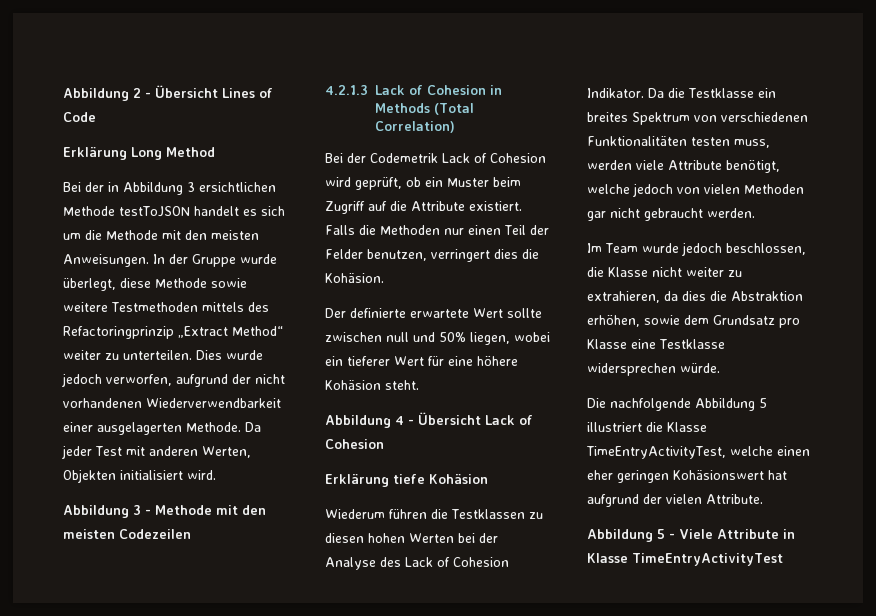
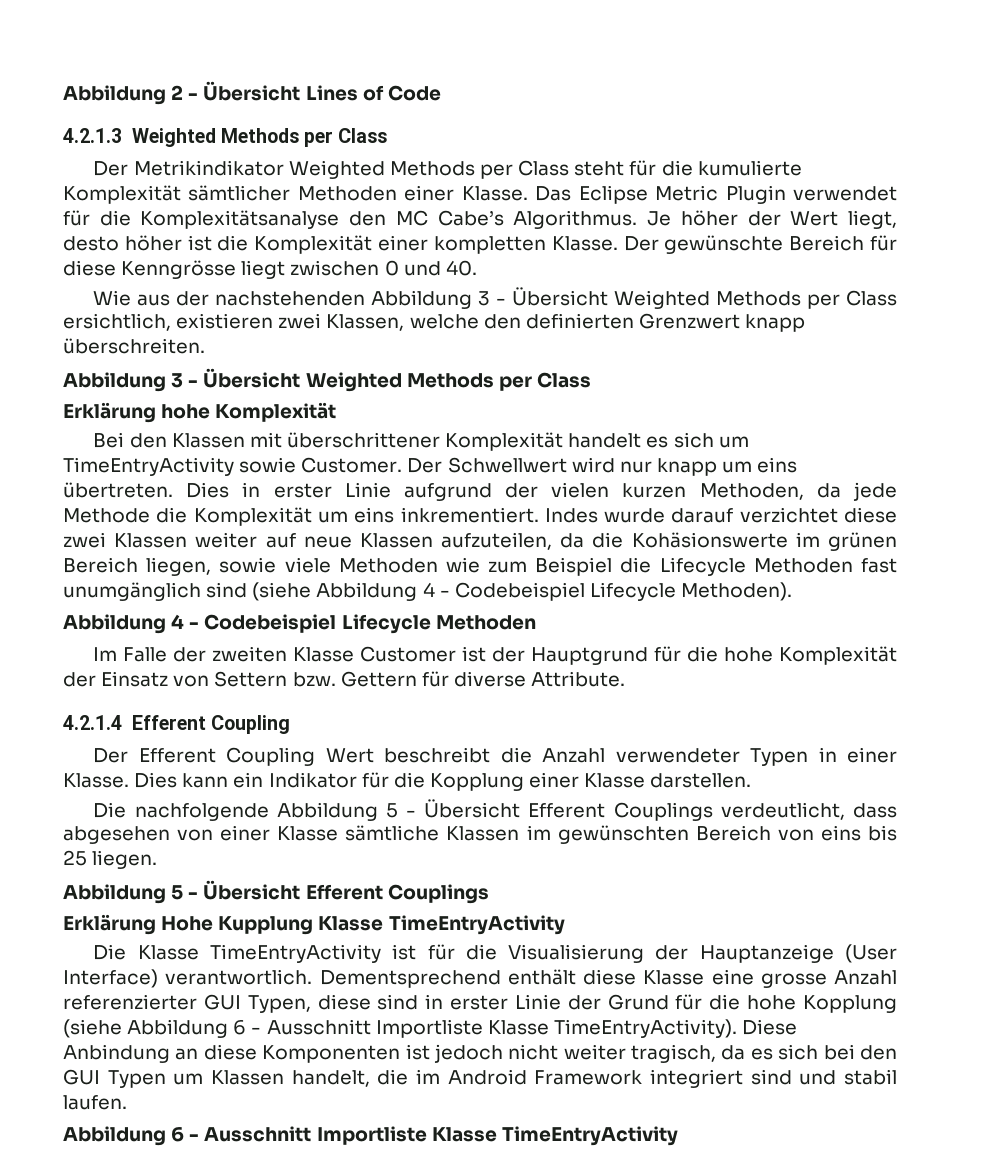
[63,147,215,160] [63,182,276,195] [63,206,285,217] [63,230,259,240] [63,254,277,267] [63,278,247,291] [63,302,269,312] [63,326,283,339] [63,350,263,360] [62,373,285,387] [63,398,281,408] [63,422,261,435] [62,445,251,459] [63,469,216,483] [63,505,266,518] [63,529,191,539] [325,85,502,95] [375,103,474,115] [375,121,455,133] [325,153,546,163] [325,177,521,190] [325,201,522,214] [325,225,549,235] [325,249,539,262] [325,273,384,283] [325,308,542,318] [325,332,550,345] [325,355,518,366] [325,380,419,390] [325,412,533,428] [325,439,384,449] [325,474,488,487] [325,509,543,519] [325,533,498,543] [325,557,509,570] [587,88,776,98] [587,112,808,125] [587,136,770,148] [587,159,780,173] [587,183,804,197] [587,208,755,221] [587,242,806,256] [587,267,742,277] [587,291,803,303] [587,314,800,328] [587,339,725,349] [587,363,720,376] [587,398,767,411] [587,422,707,432] [586,446,810,459] [587,470,787,483] [587,494,763,507] [587,529,795,542] [587,553,783,566] // Erklärung Long Method // Bei der in Abbildung 3 ersichtlichen Methode testToJSON handelt es sich um die Methode mit den meisten Anweisungen. In der Gruppe wurde überlegt, diese Methode sowie weitere Testmethoden mittels des Refactoringprinzip „Extract Method“ weiter zu unterteilen. Dies wurde jedoch verworfen, aufgrund der nicht vorhandenen Wiederverwendbarkeit einer ausgelagerten Methode. Da jeder Test mit anderen Werten, Objekten initialisiert wird. // Abbildung 3 - Methode mit den meisten Codezeilen // 4.2.1.3 Lack of Cohesion in Methods (Total Correlation) // Bei der Codemetrik Lack of Cohesion wird geprüft, ob ein Muster beim Zugriff auf die Attribute existiert. Falls die Methoden nur einen Teil der Felder benutzen, verringert dies die Kohäsion. // Der definierte erwartete Wert sollte zwischen null und 50% liegen, wobei ein tieferer Wert für eine höhere Kohäsion steht. // Abbildung 4 - Übersicht Lack of Cohesion // Erklärung tiefe Kohäsion // Wiederum führen die Testklassen zu diesen hohen Werten bei der Analyse des Lack of Cohesion Indikator. Da die Testklasse ein breites Spektrum von verschiedenen Funktionalitäten testen muss, werden viele Attribute benötigt, welche jedoch von vielen Methoden gar nicht gebraucht werden. // Im Team wurde jedoch beschlossen, die Klasse nicht weiter zu extrahieren, da dies die Abstraktion erhöhen, sowie dem Grundsatz pro Klasse eine Testklasse widersprechen würde. // Die nachfolgende Abbildung 5 illustriert die Klasse TimeEntryActivityTest, welche einen eher geringen Kohäsionswert hat aufgrund der vielen Attribute. // Abbildung 5 - Viele Attribute in Klasse TimeEntryActivityTest -> [63,128,388,147] [93,160,802,179] [63,185,898,204] [63,210,898,229] [63,235,898,254] [63,260,477,279] [93,287,898,309] [63,313,806,332] [63,338,205,354] [63,368,591,392] [63,402,337,423] [93,432,749,451] [63,457,798,476] [63,482,897,501] [63,507,897,526] [63,532,898,551] [63,557,898,576] [63,582,793,601] [63,614,536,634] [93,646,898,665] [63,671,626,687] [63,715,290,734] [93,747,897,766] [63,772,752,791] [93,799,898,821] [63,825,898,844] [63,850,158,869] [63,880,489,904] [63,914,565,935] [93,944,898,963] [63,969,897,988] [63,994,897,1013] [63,1019,798,1038] [63,1044,897,1063] [63,1069,897,1088] [63,1095,127,1110] [63,1126,678,1146] // 4.2.1.3 Weighted Methods per Class // Der Metrikindikator Weighted Methods per Class steht für die kumulierte Komplexität sämtlicher Methoden einer Klasse. Das Eclipse Metric Plugin verwendet für die Komplexitätsanalyse den MC Cabe’s Algorithmus. Je höher der Wert liegt, desto höher ist die Komplexität einer kompletten Klasse. Der gewünschte Bereich für diese Kenngrösse liegt zwischen 0 und 40. // Wie aus der nachstehenden Abbildung 3 - Übersicht Weighted Methods per Class ersichtlich, existieren zwei Klassen, welche den definierten Grenzwert knapp überschreiten. // Abbildung 3 - Übersicht Weighted Methods per Class // Erklärung hohe Komplexität // Bei den Klassen mit überschrittener Komplexität handelt es sich um TimeEntryActivity sowie Customer. Der Schwellwert wird nur knapp um eins übertreten. Dies in erster Linie aufgrund der vielen kurzen Methoden, da jede Methode die Komplexität um eins inkrementiert. Indes wurde darauf verzichtet diese zwei Klassen weiter auf neue Klassen aufzuteilen, da die Kohäsionswerte im grünen Bereich liegen, sowie viele Methoden wie zum Beispiel die Lifecycle Methoden fast unumgänglich sind (siehe Abbildung 4 - Codebeispiel Lifecycle Methoden). // Abbildung 4 - Codebeispiel Lifecycle Methoden // Im Falle der zweiten Klasse Customer ist der Hauptgrund für die hohe Komplexität der Einsatz von Settern bzw. Gettern für diverse Attribute. // 4.2.1.4 Efferent Coupling // Der Efferent Coupling Wert beschreibt die Anzahl verwendeter Typen in einer Klasse. Dies kann ein Indikator für die Kopplung einer Klasse darstellen. // Die nachfolgende Abbildung 5 - Übersicht Efferent Couplings verdeutlicht, dass abgesehen von einer Klasse sämtliche Klassen im gewünschten Bereich von eins bis 25 liegen. // Abbildung 5 - Übersicht Efferent Couplings // Erklärung Hohe Kupplung Klasse TimeEntryActivity // Die Klasse TimeEntryActivity ist für die Visualisierung der Hauptanzeige (User Interface) verantwortlich. Dementsprechend enthält diese Klasse eine grosse Anzahl referenzierter GUI Typen, diese sind in erster Linie der Grund für die hohe Kopplung (siehe Abbildung 6 - Ausschnitt Importliste Klasse TimeEntryActivity). Diese Anbindung an diese Komponenten ist jedoch nicht weiter tragisch, da es sich bei den GUI Typen um Klassen handelt, die im Android Framework integriert sind und stabil laufen. // Abbildung 6 - Ausschnitt Importliste Klasse TimeEntryActivity

